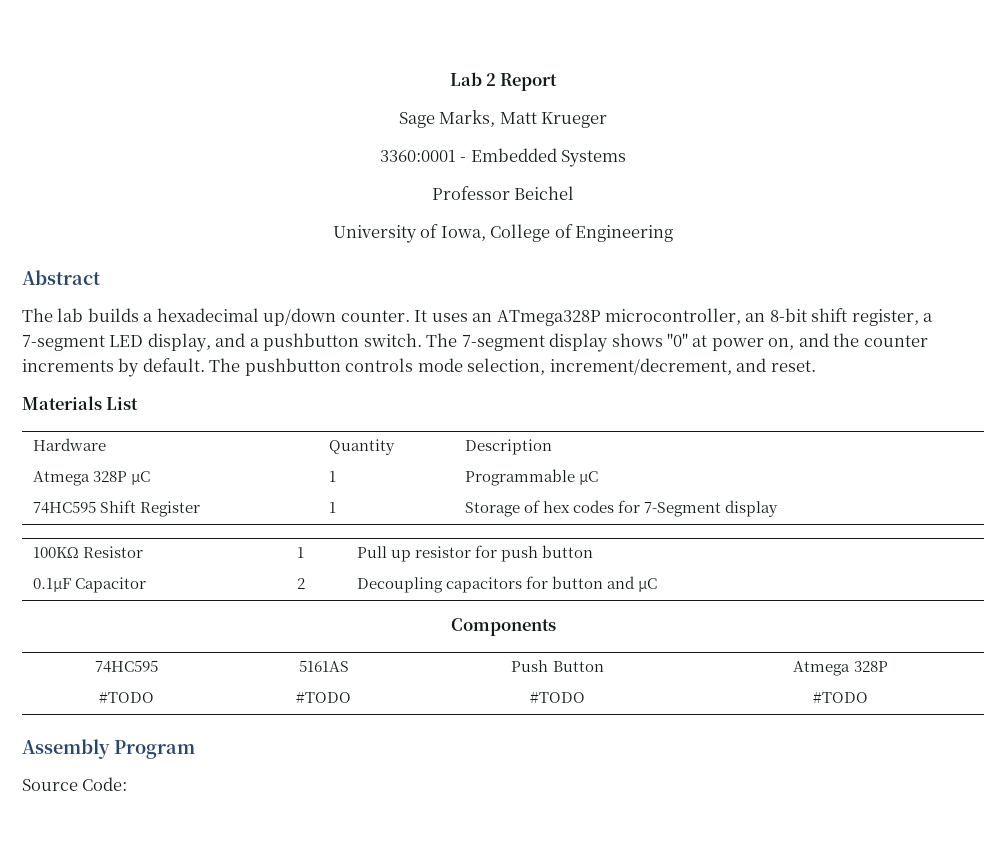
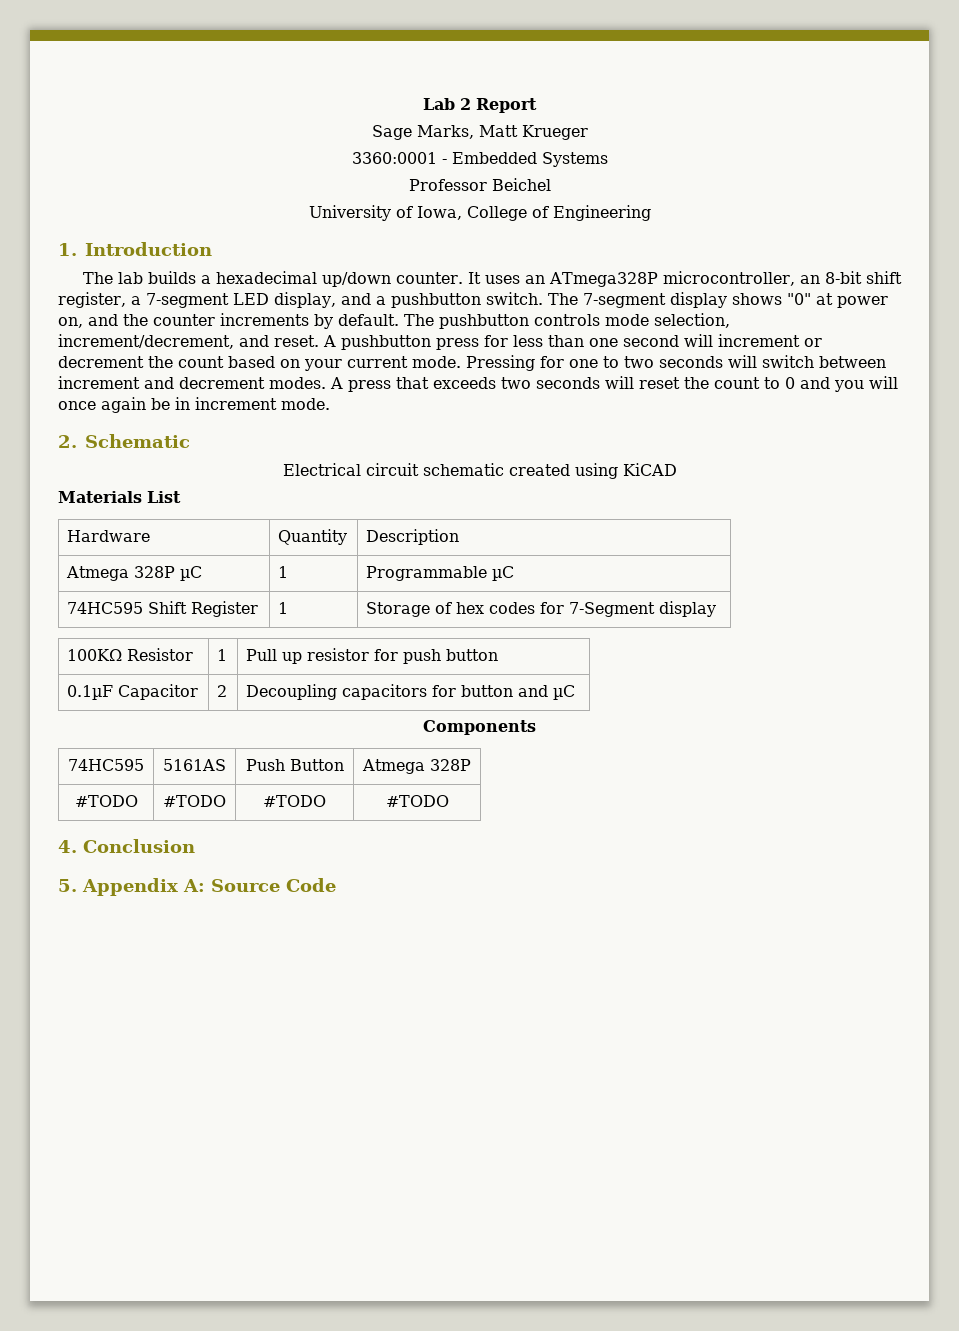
[22,270,100,285] Abstract -> [58,242,212,256] 1. Introduction
(816, 366) none -> [323,334,822,350] [58,355,886,371] [58,376,898,392] [58,397,330,413] [58,434,190,448] [282,463,677,479] A pushbutton press for less than one second will increment or decrement the count based on your current mode. Pressing for one to two seconds will switch between increment and decrement modes. A press that exceeds two seconds will reset the count to 0 and you will once again be in increment mode. // 2. Schematic // Electrical circuit schematic created using KiCAD
[22,739,195,759] [22,777,128,791] Assembly Program // Source Code: -> [58,839,195,853] [58,878,336,896] 4. Conclusion // 5. Appendix A: Source Code

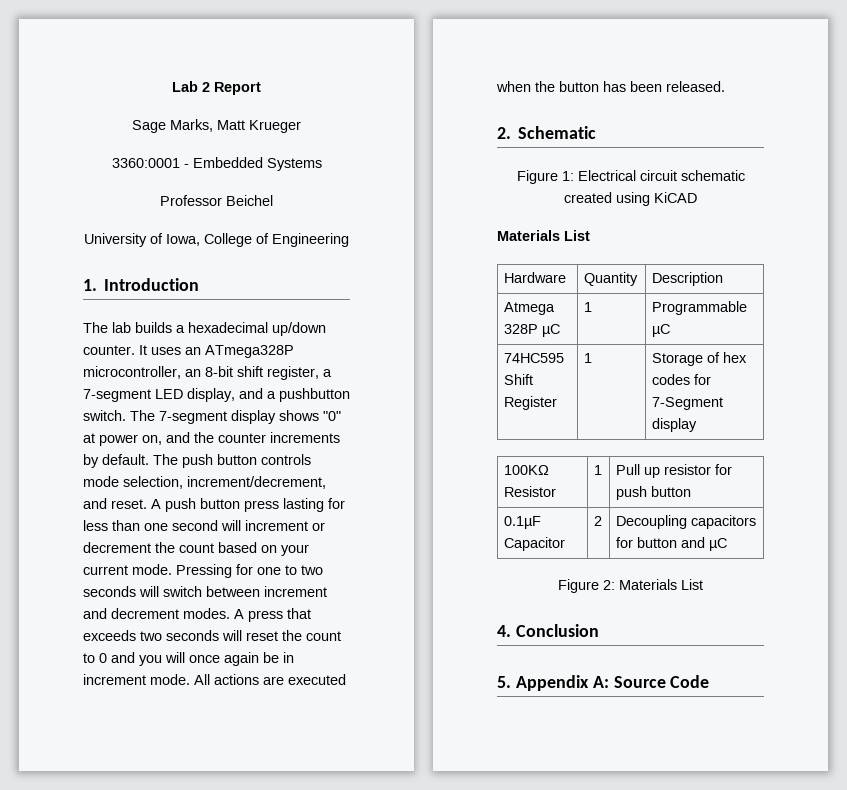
[439,314,529,329] pushbutton -> [182,454,257,468] push button
[341,335,479,350] pushbutton press -> [165,498,324,512] push button press lasting
(330, 404) none -> [194,674,346,685] [496,81,725,92] All actions are executed when the button has been released.
(190, 441) none -> [516,170,574,184] Figure 1:
[423,720,536,735] [68,759,144,771] [163,759,226,771] [245,759,344,771] [362,759,471,774] [74,795,138,807] [163,795,226,807] [263,795,326,807] [385,795,449,807] Components // 74HC595 | 5161AS | Push Button | Atmega 328P // #TODO | #TODO | #TODO | #TODO -> [558,579,703,593] Figure 2: Materials List

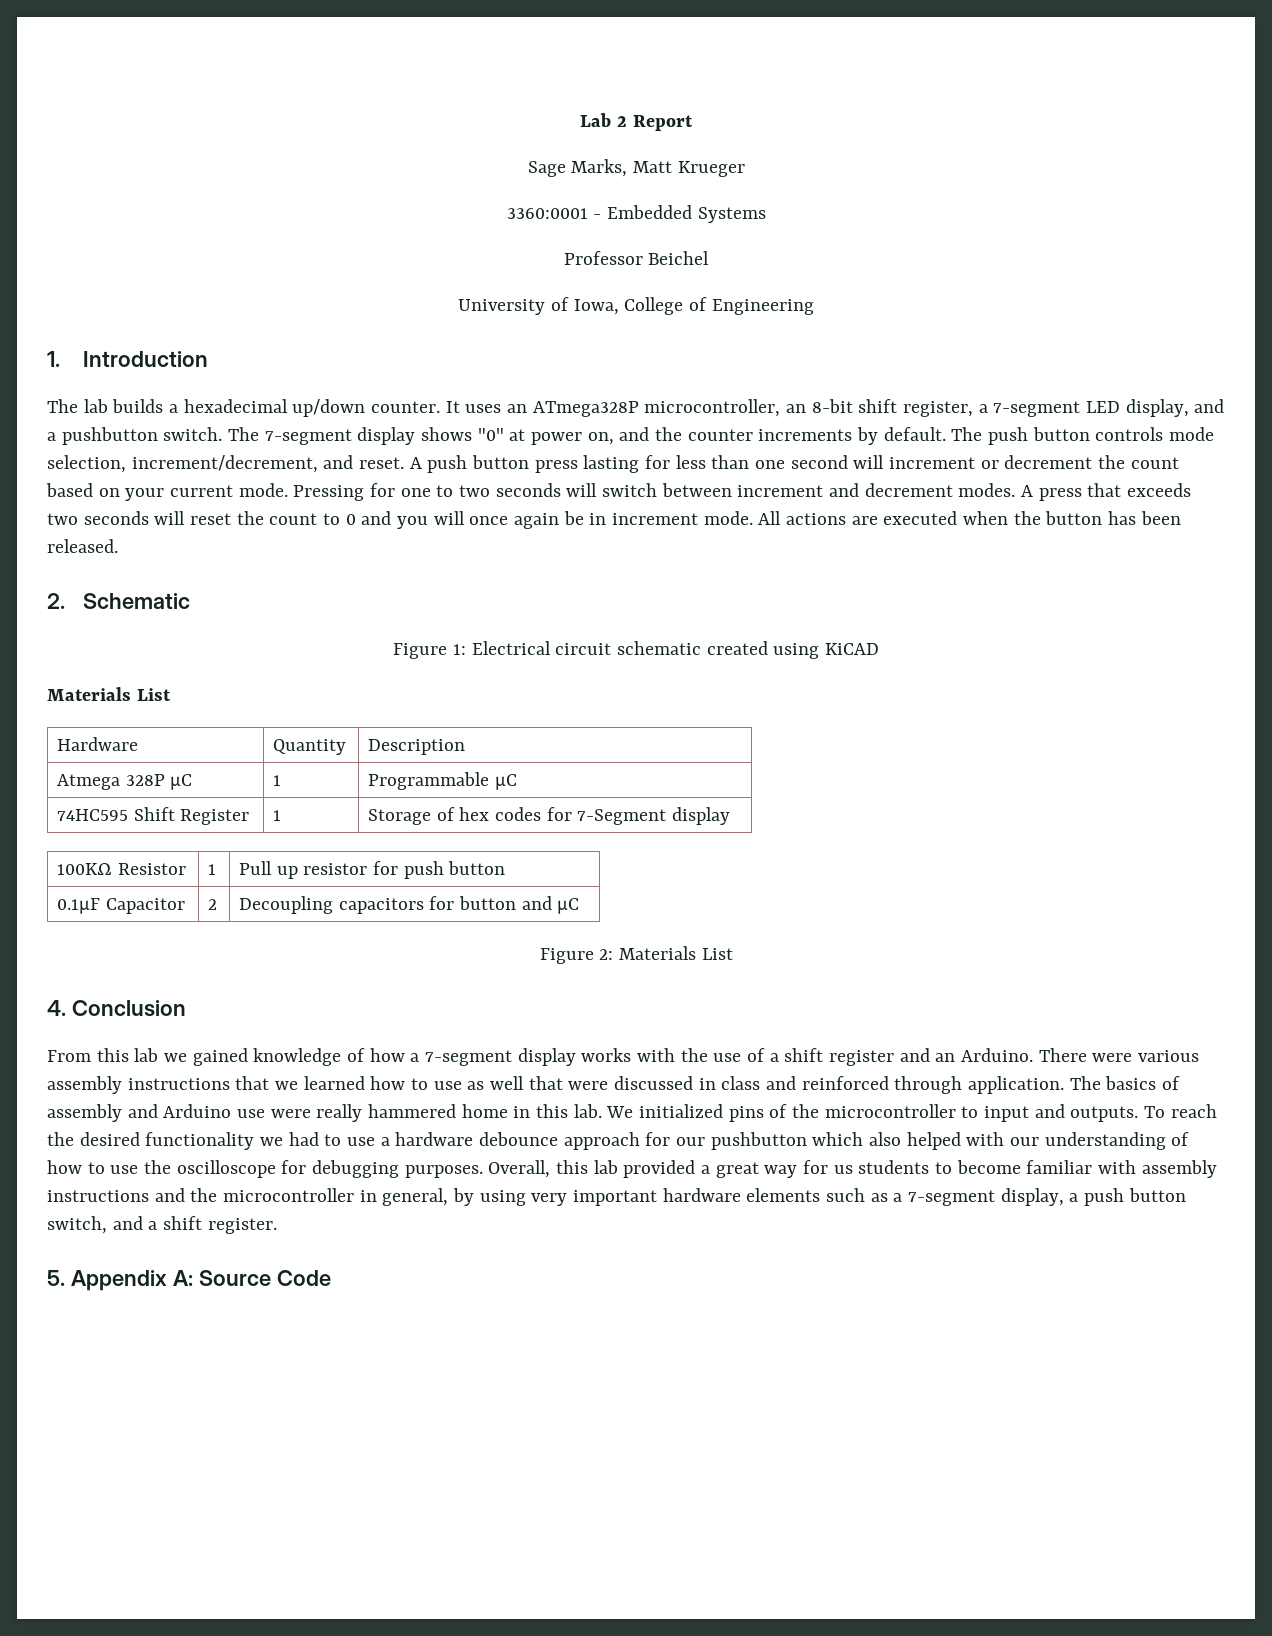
(599, 630) none -> [47,1048,1200,1066] [47,1076,1181,1094] [47,1104,1217,1122] [47,1132,1190,1150] [47,1160,1217,1178] [47,1188,1186,1206] [47,1216,277,1234] // From this lab we gained knowledge of how a 7-segment display works with the use of a shift register and an Arduino. There were various assembly instructions that we learned how to use as well that were discussed in class and reinforced through application. The basics of assembly and Arduino use were really hammered home in this lab. We initialized pins of the microcontroller to input and outputs. To reach the desired functionality we had to use a hardware debounce approach for our pushbutton which also helped with our understanding of how to use the oscilloscope for debugging purposes. Overall, this lab provided a great way for us students to become familiar with assembly instructions and the microcontroller in general, by using very important hardware elements such as a 7-segment display, a push button switch, and a shift register.

